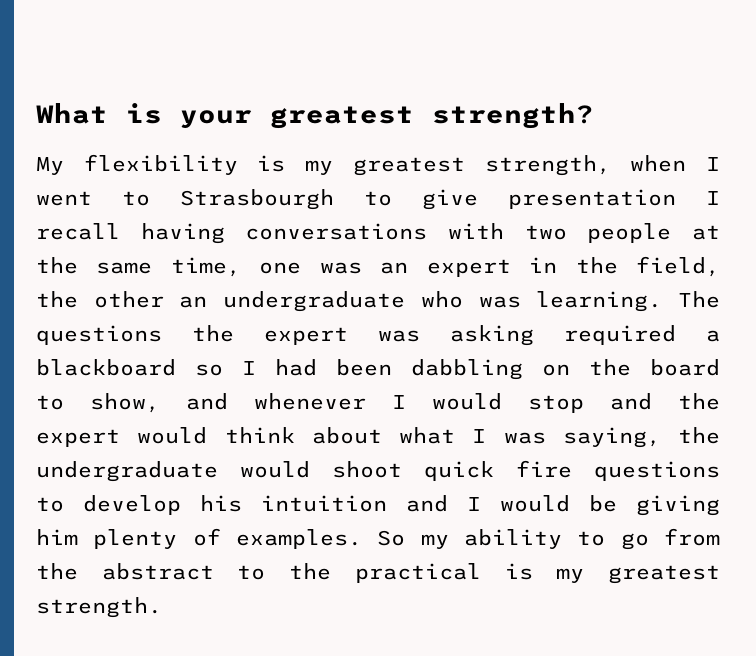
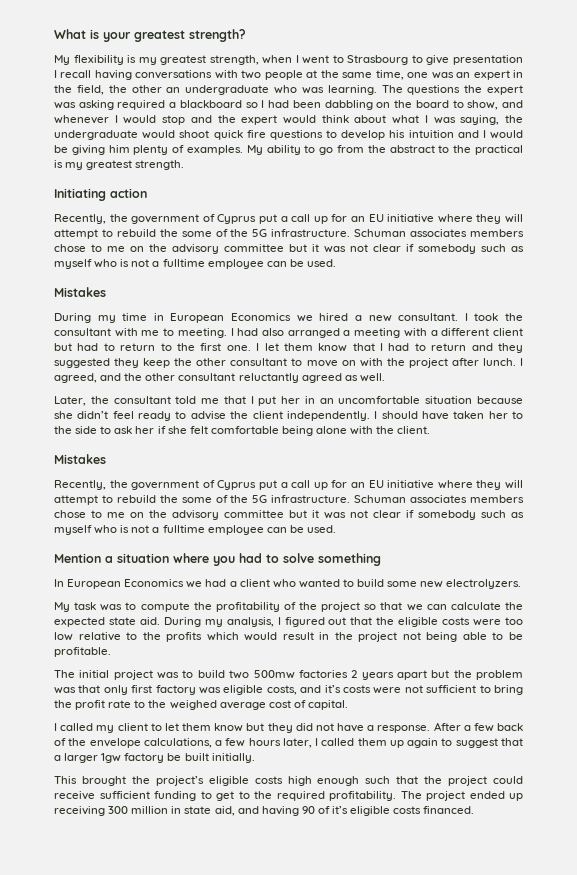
[180,189,334,210] Strasbourgh -> [347,55,409,65] Strasbourg
[377,530,449,549] So my -> [246,145,263,155] My
(162, 607) none -> [54,188,147,201] [54,214,524,224] [54,229,524,239] [54,244,524,254] [54,259,336,269] [54,287,106,297] [54,313,524,323] [54,328,523,338] [54,343,524,353] [54,358,523,368] [54,373,385,383] [54,396,523,406] [54,411,523,421] [54,426,431,436] [54,454,106,464] [54,480,524,490] [54,495,524,505] [54,510,524,520] [54,525,336,535] [54,553,381,566] [54,579,522,589] [54,602,523,612] [54,617,523,627] [54,632,523,642] [54,647,111,657] [54,670,523,680] [54,685,523,695] [54,700,348,710] [54,722,524,733] [54,738,523,748] [54,753,255,763] [54,776,523,786] [54,791,523,801] [54,806,475,816] // Initiating action // Recently, the government of Cyprus put a call up for an EU initiative where they will attempt to rebuild the some of the 5G infrastructure. Schuman associates members chose to me on the advisory committee but it was not clear if somebody such as myself who is not a fulltime employee can be used. // Mistakes // During my time in European Economics we hired a new consultant. I took the consultant with me to meeting. I had also arranged a meeting with a different client but had to return to the first one. I let them know that I had to return and they suggested they keep the other consultant to move on with the project after lunch. I agreed, and the other consultant reluctantly agreed as well. // Later, the consultant told me that I put her in an uncomfortable situation because she didn’t feel ready to advise the client independently. I should have taken her to the side to ask her if she felt comfortable being alone with the client. // Mistakes // Recently, the government of Cyprus put a call up for an EU initiative where they will attempt to rebuild the some of the 5G infrastructure. Schuman associates members chose to me on the advisory committee but it was not clear if somebody such as myself who is not a fulltime employee can be used. // Mention a situation where you had to solve something // In European Economics we had a client who wanted to build some new electrolyzers. // My task was to compute the profitability of the project so that we can calculate the expected state aid. During my analysis, I figured out that the eligible costs were too low relative to the profits which would result in the project not being able to be profitable. // The initial project was to build two 500mw factories 2 years apart but the problem was that only first factory was eligible costs, and it’s costs were not sufficient to bring the profit rate to the weighed average cost of capital. // I called my client to let them know but they did not have a response. After a few back of the envelope calculations, a few hours later, I called them up again to suggest that a larger 1gw factory be built initially. // This brought the project’s eligible costs high enough such that the project could receive sufficient funding to get to the required profitability. The project ended up receiving 300 million in state aid, and having 90 of it’s eligible costs financed.

